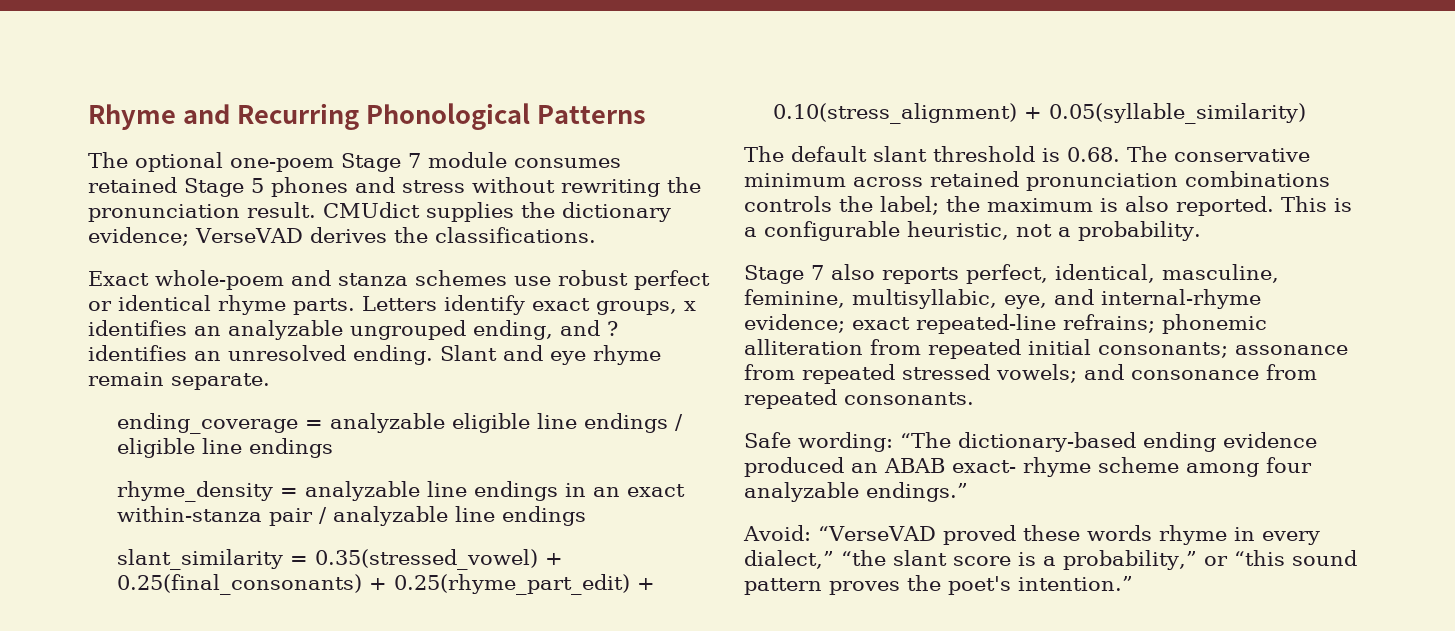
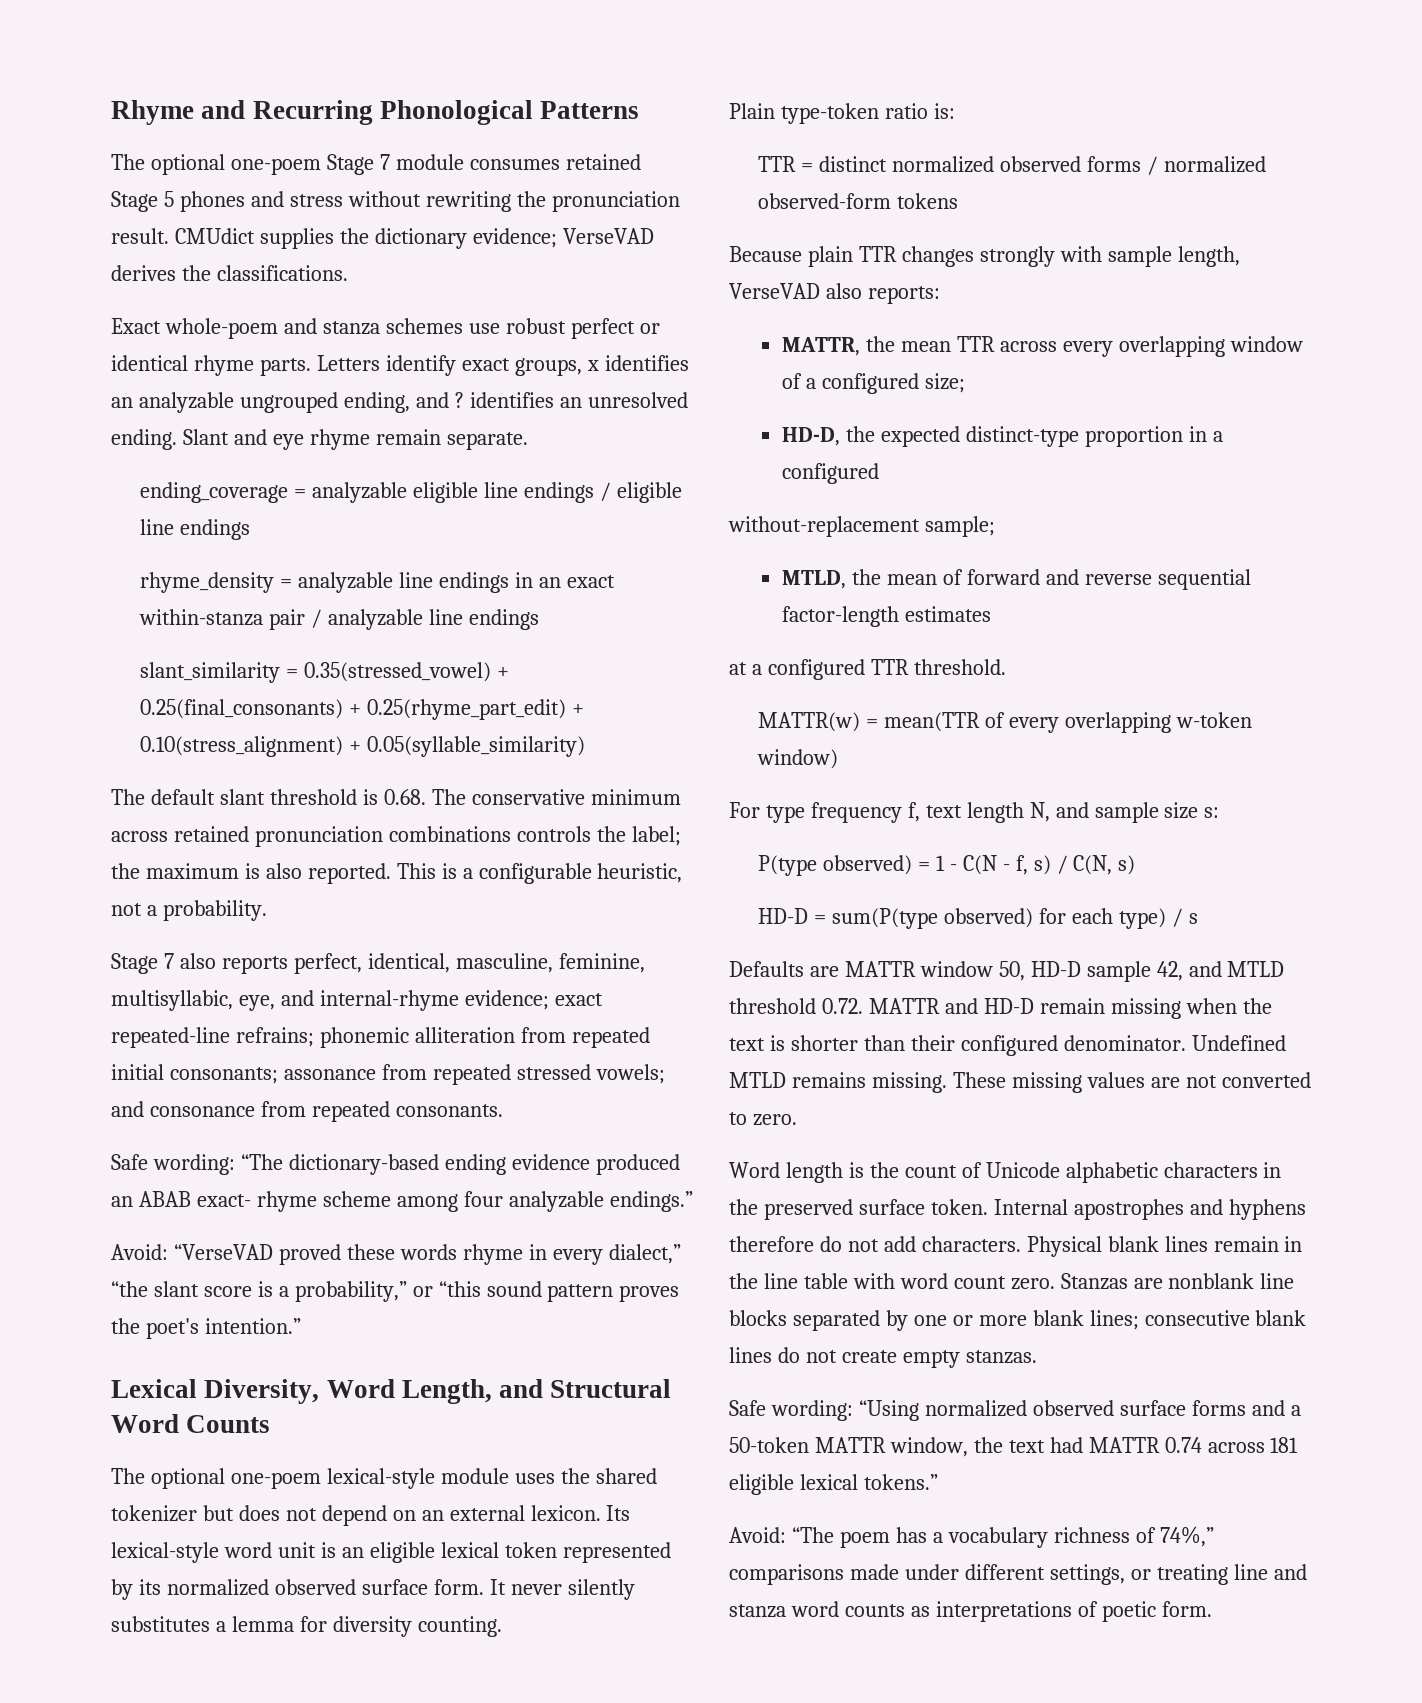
(1133, 583) none -> [111,1379,672,1404] [111,1414,271,1433] [111,1468,657,1489] [111,1505,631,1526] [111,1542,671,1563] [111,1579,635,1600] [111,1616,502,1637] [729,103,955,124] [758,156,1266,175] [758,193,959,209] [729,246,1240,267] [729,283,940,304] [782,336,1303,357] [782,373,966,394] [782,426,1223,447] [782,463,880,484] [728,516,995,537] [782,569,1251,590] [782,606,992,627] [729,659,1006,680] [758,712,1252,733] [757,749,839,769] [729,802,1220,823] [758,855,1136,876] [758,908,1198,929] [729,961,1285,982] [729,998,1272,1019] [729,1035,1286,1056] [729,1072,1311,1093] [729,1112,797,1126] [729,1162,1282,1183] [729,1199,1306,1220] [729,1236,1303,1257] [729,1273,1295,1290] [729,1310,1307,1331] [729,1347,1037,1368] [729,1400,1301,1421] [729,1437,1299,1457] [729,1474,938,1495] [729,1526,1214,1548] [729,1564,1307,1585] [729,1601,1212,1622] // Lexical Diversity, Word Length, and Structural Word Counts // The optional one-poem lexical-style module uses the shared tokenizer but does not depend on an external lexicon. Its lexical-style word unit is an eligible lexical token represented by its normalized observed surface form. It never silently substitutes a lemma for diversity counting. // Plain type-token ratio is: // TTR = distinct normalized observed forms / normalized observed-form tokens // Because plain TTR changes strongly with sample length, VerseVAD also reports: // MATTR, the mean TTR across every overlapping window of a configured size; // HD-D, the expected distinct-type proportion in a configured // without-replacement sample; // MTLD, the mean of forward and reverse sequential factor-length estimates // at a configured TTR threshold. // MATTR(w) = mean(TTR of every overlapping w-token window) // For type frequency f, text length N, and sample size s: // P(type observed) = 1 - C(N - f, s) / C(N, s) // HD-D = sum(P(type observed) for each type) / s // Defaults are MATTR window 50, HD-D sample 42, and MTLD threshold 0.72. MATTR and HD-D remain missing when the text is shorter than their configured denominator. Undefined MTLD remains missing. These missing values are not converted to zero. // Word length is the count of Unicode alphabetic characters in the preserved surface token. Internal apostrophes and hyphens therefore do not add characters. Physical blank lines remain in the line table with word count zero. Stanzas are nonblank line blocks separated by one or more blank lines; consecutive blank lines do not create empty stanzas. // Safe wording: “Using normalized observed surface forms and a 50-token MATTR window, the text had MATTR 0.74 across 181 eligible lexical tokens.” // Avoid: “The poem has a vocabulary richness of 74%,” comparisons made under different settings, or treating line and stanza word counts as interpretations of poetic form.

